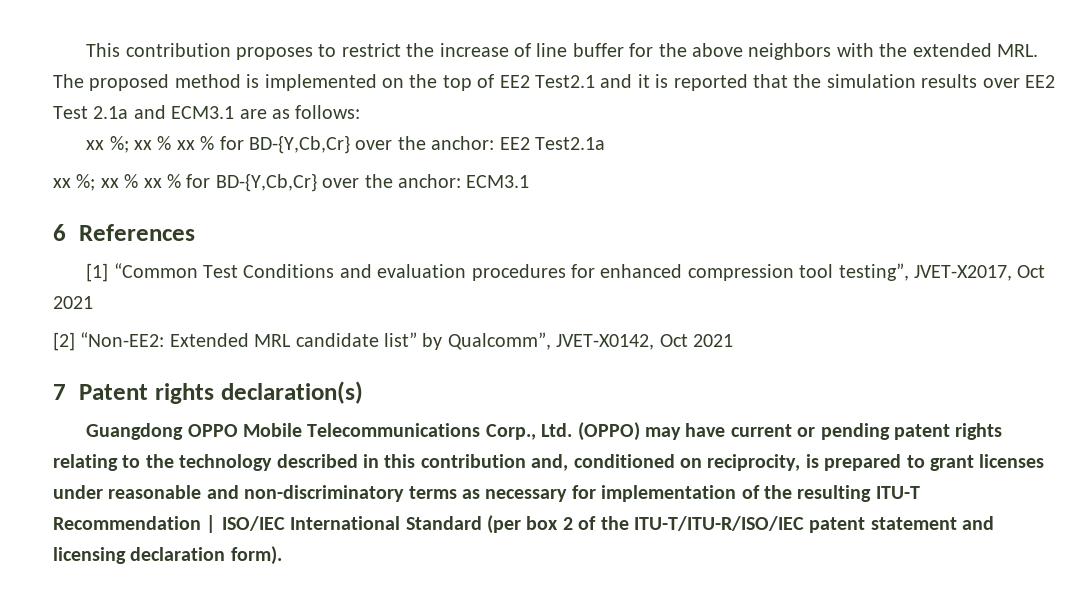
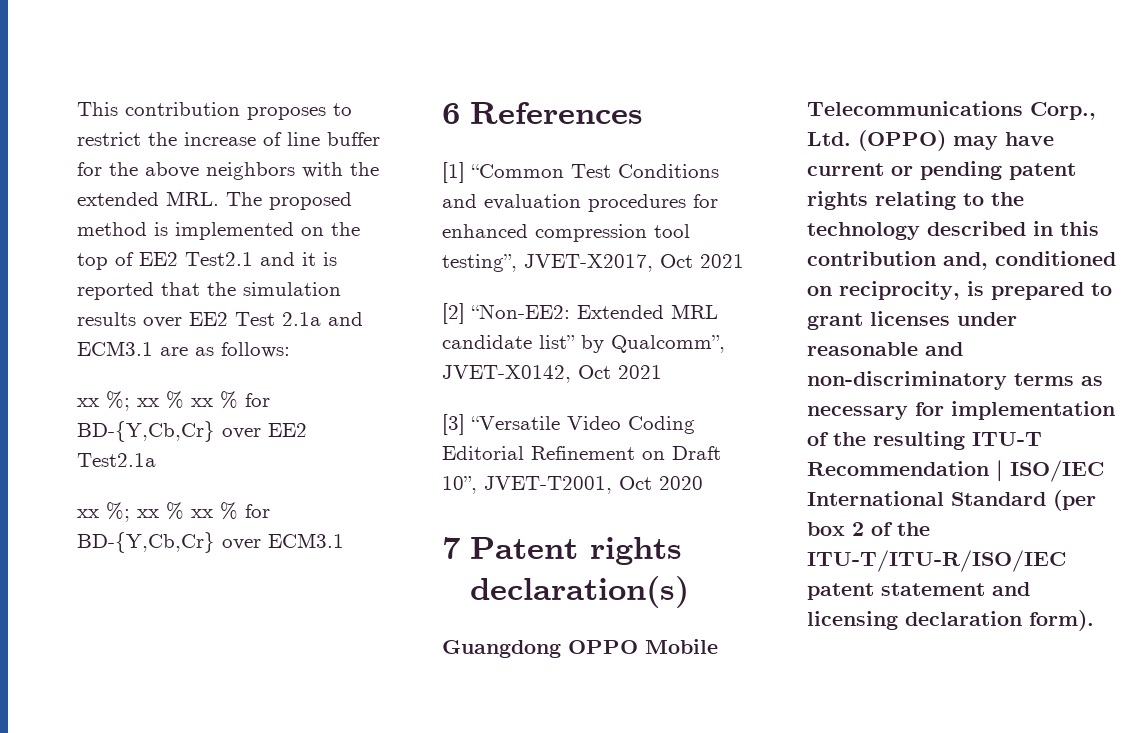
[397,136,495,150] the anchor: -> (261, 433) none
[364,174,461,188] the anchor: -> (261, 544) none
(733, 340) none -> [442,414,695,435] [442,446,721,460] [442,476,703,494] // [3] “Versatile Video Coding Editorial Refinement on Draft 10”, JVET-T2001, Oct 2020

